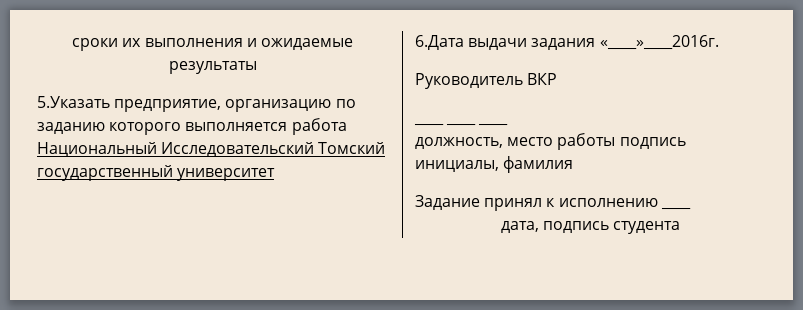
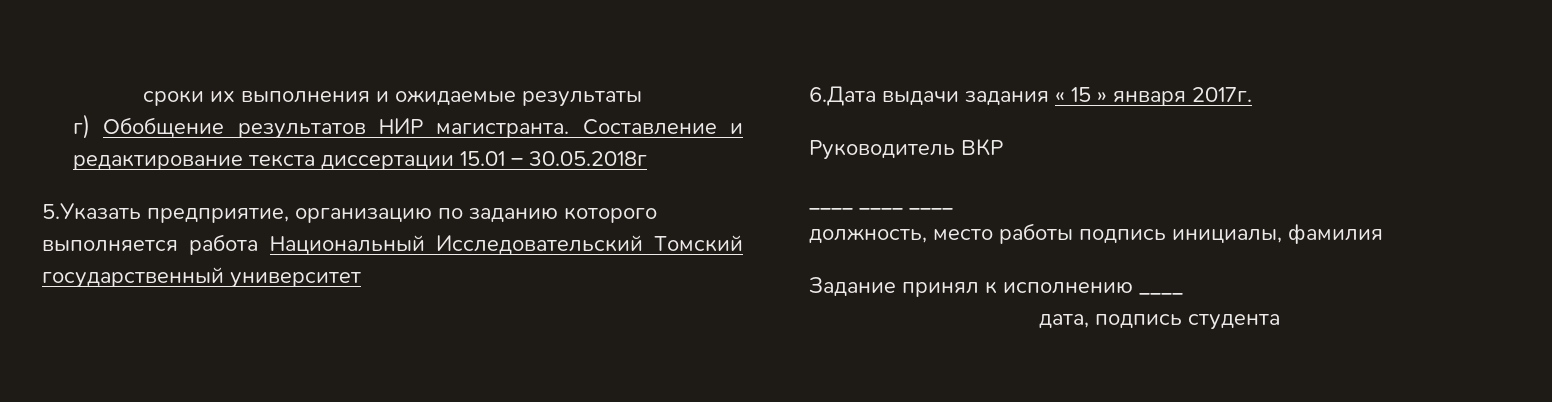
(257, 67) none -> [73,114,743,139] [73,151,648,170] // г) Обобщение результатов НИР магистранта. Составление и редактирование текста диссертации 15.01 – 30.05.2018г
[599,35,719,50] «____»____2016г. -> [1055,87,1252,106] « 15 » января 2017г.

